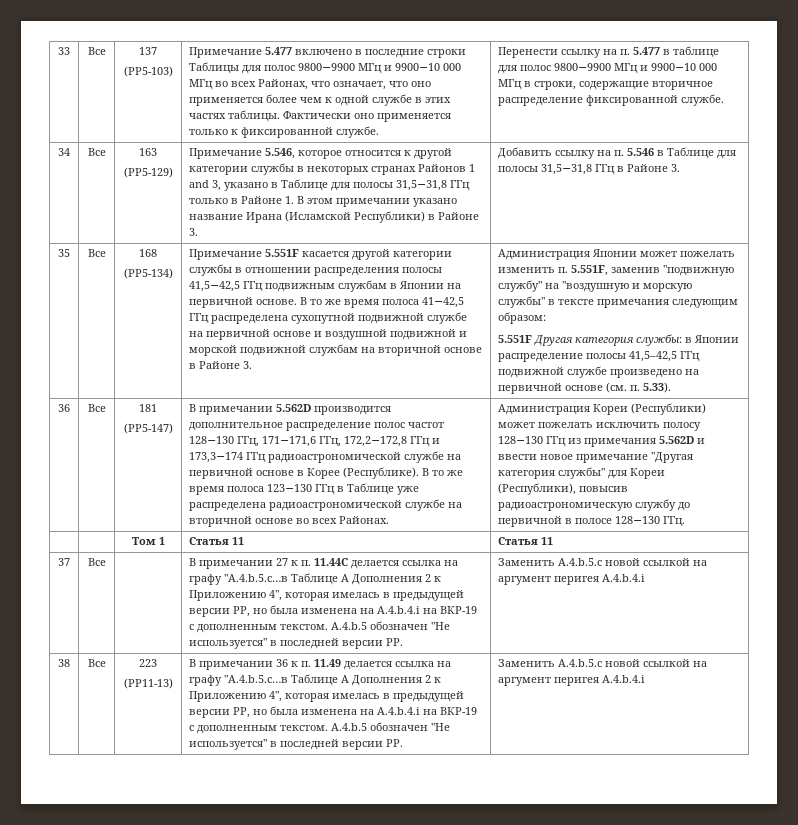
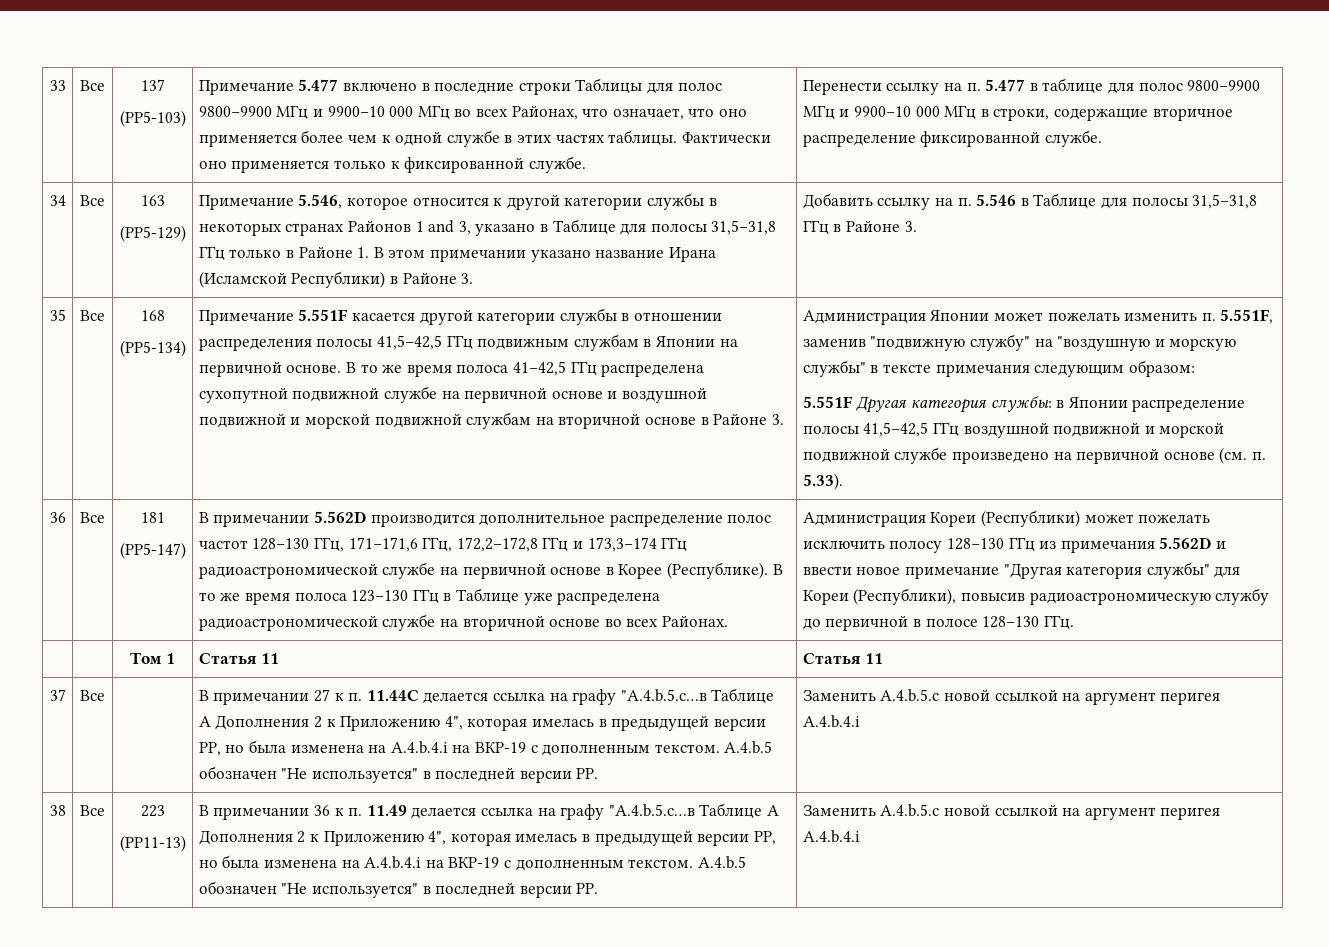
(701, 356) none -> [963,422,1225,438] воздушной подвижной и морской

